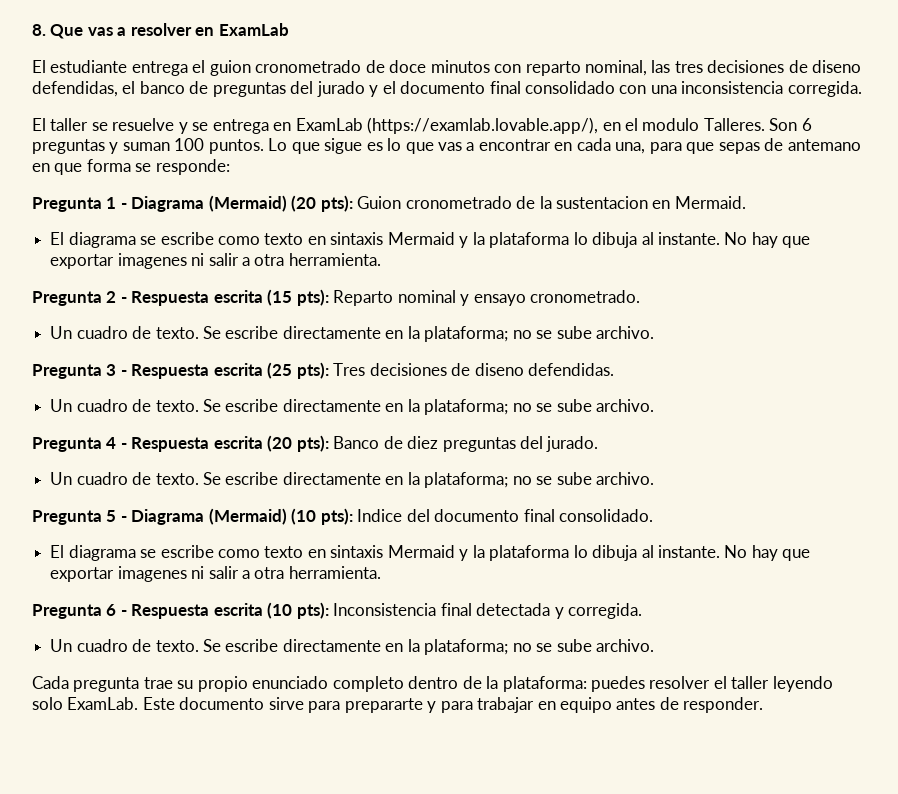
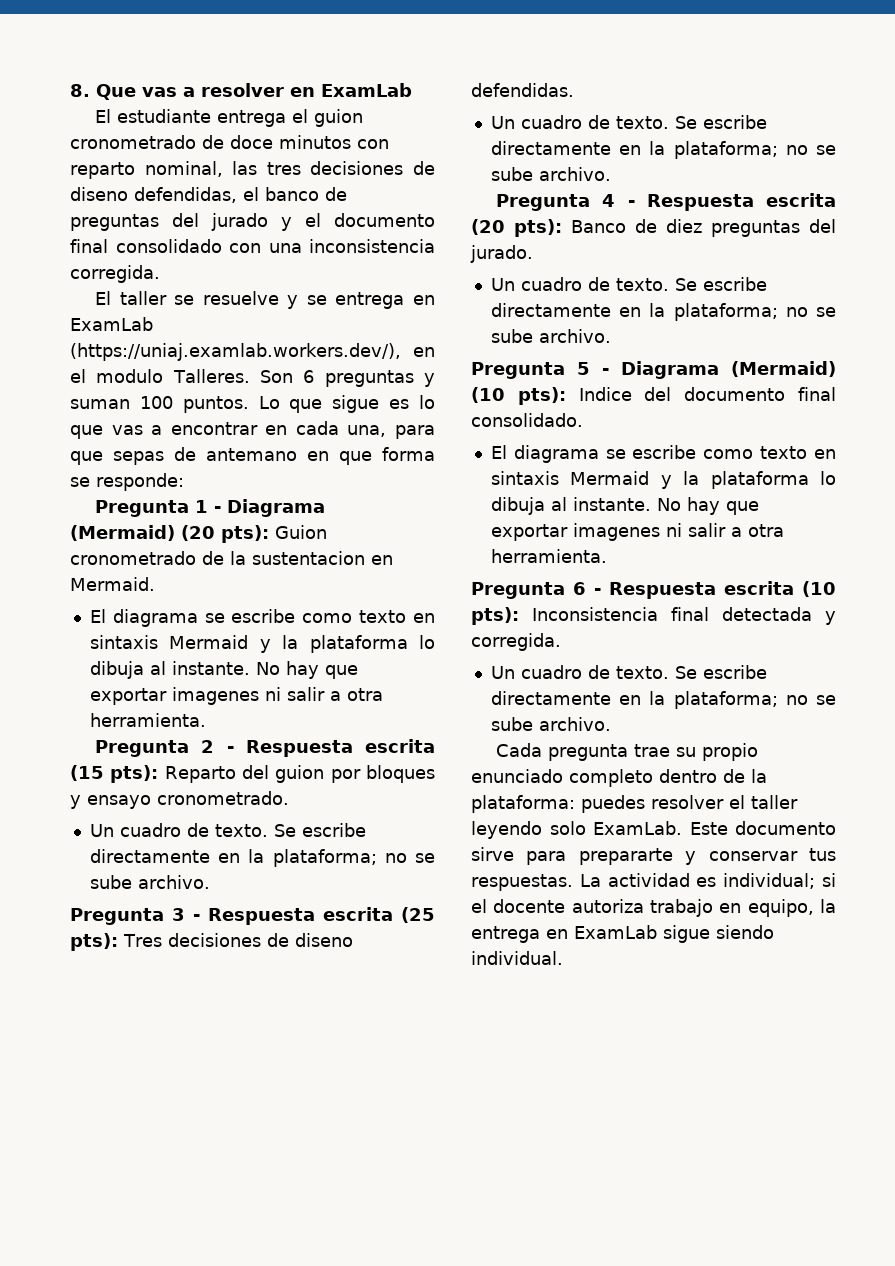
[367,117,599,134] (https://examlab.lovable.app/), -> [70,343,401,361] (https://uniaj.examlab.workers.dev/),
[397,290,456,303] nominal -> [241,765,435,783] del guion por bloques
[440,697,764,713] para trabajar en equipo antes de responder. -> [708,848,836,861] [471,873,836,891] [471,899,836,917] [471,925,774,943] [471,951,563,965] conservar tus respuestas. La actividad es individual; si el docente autoriza trabajo en equipo, la entrega en ExamLab sigue siendo individual.

